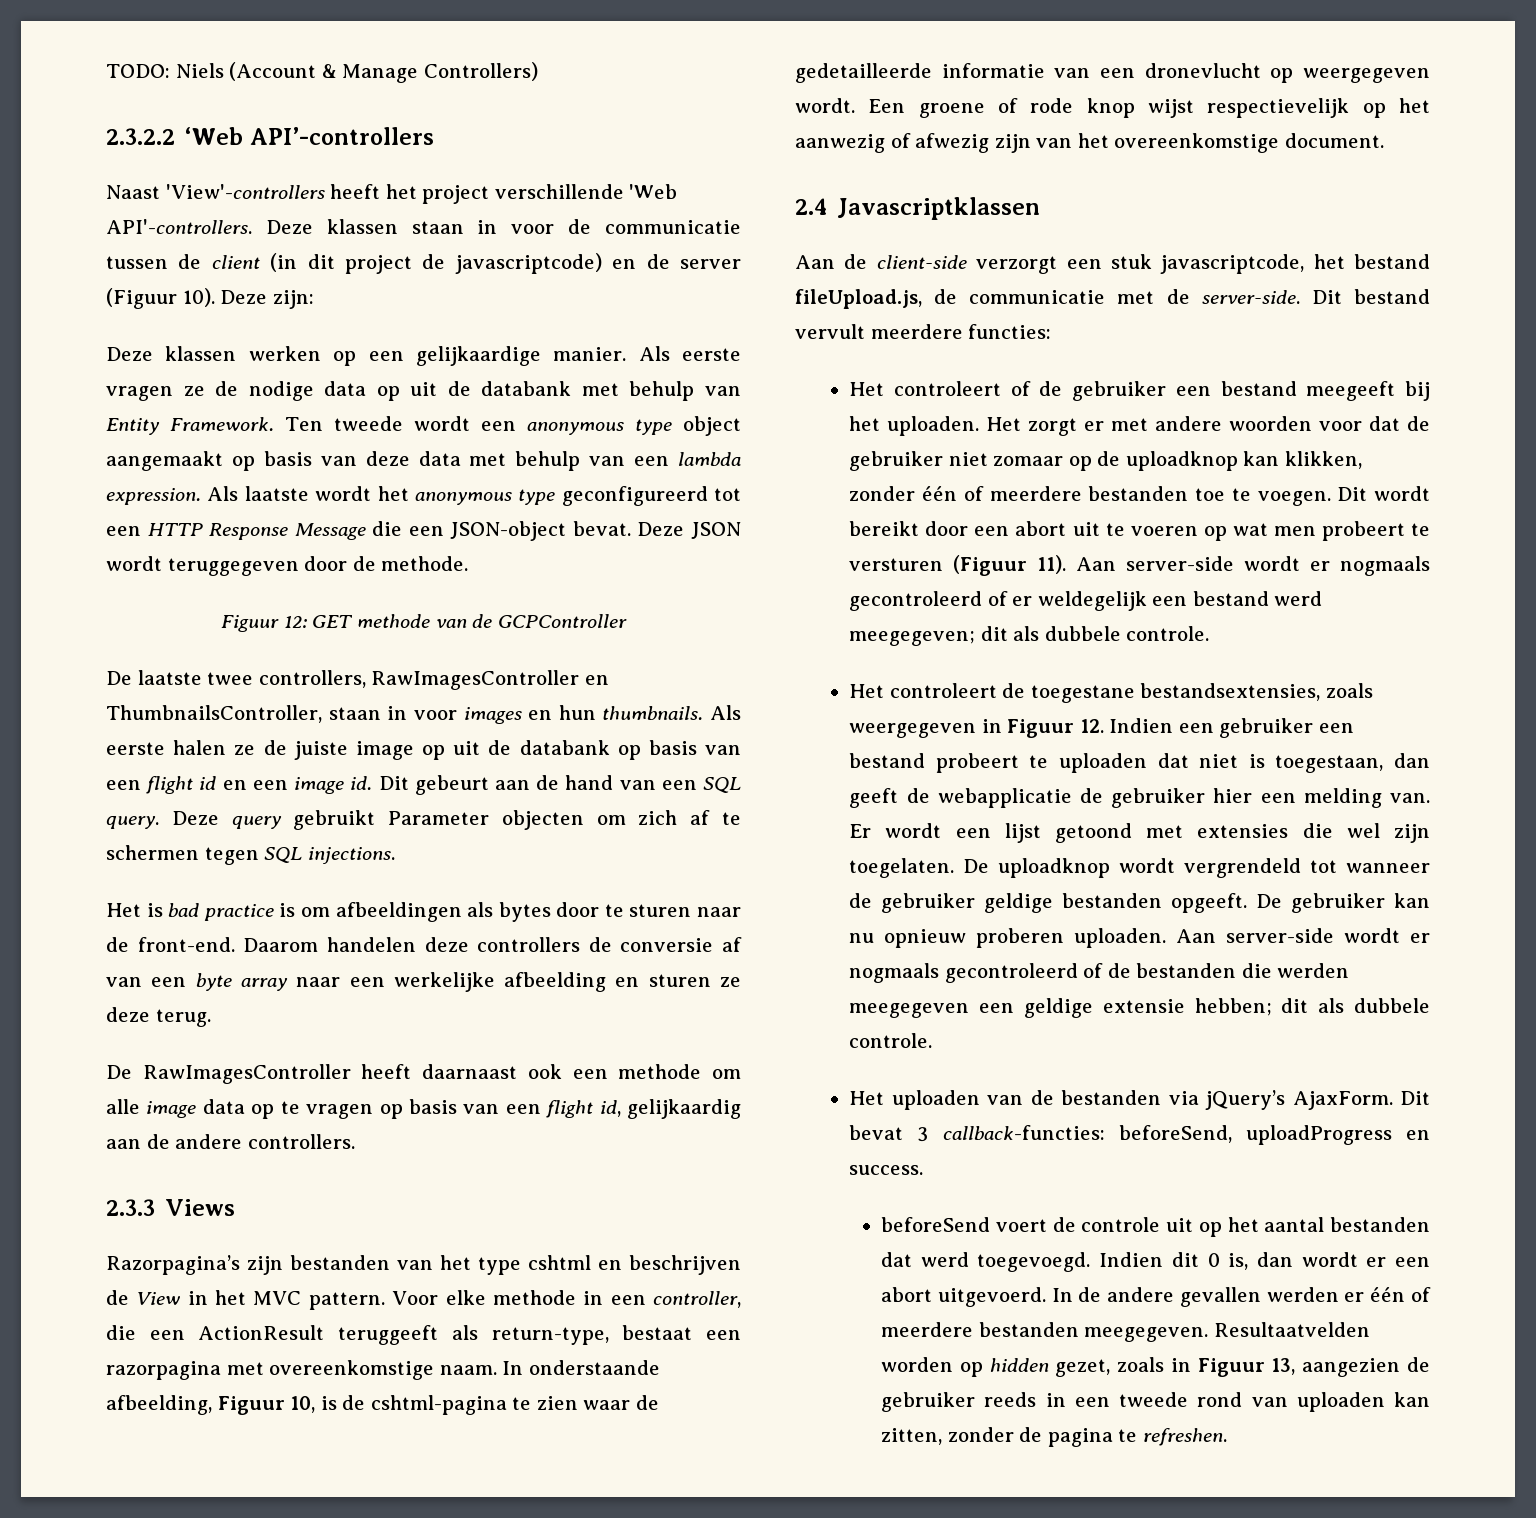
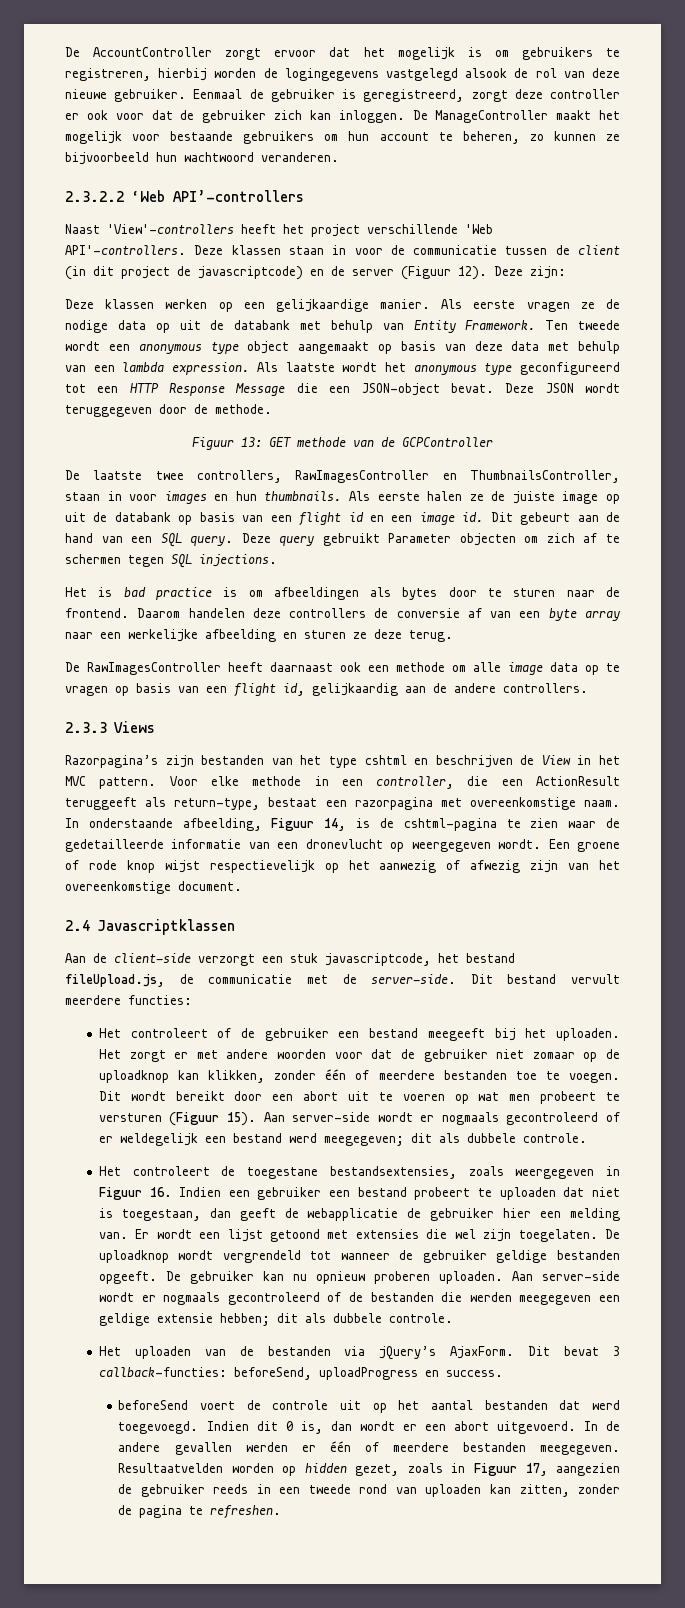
[106,62,538,83] TODO: Niels (Account & Manage Controllers) -> [65,47,621,60] [65,68,620,81] [65,89,620,102] [65,110,620,123] [65,131,620,144] [65,152,339,165] De AccountController zorgt ervoor dat het mogelijk is om gebruikers te registreren, hierbij worden de logingegevens vastgelegd alsook de rol van deze nieuwe gebruiker. Eenmaal de gebruiker is geregistreerd, zorgt deze controller er ook voor dat de gebruiker zich kan inloggen. De ManageController maakt het mogelijk voor bestaande gebruikers om hun account te beheren, zo kunnen ze bijvoorbeeld hun wachtwoord veranderen.
[182,288,215,307] 10). -> [458,266,487,280] 12).
[283,616,307,628] 12: -> [241,437,262,447] 13:
[137,937,235,952] front-end. -> [65,608,129,618] frontend.
[290,1396,316,1413] 10, -> [324,818,347,831] 14,
[1037,555,1067,574] 11). -> [227,1112,257,1126] 15).
[1079,719,1104,733] 12. -> [149,1187,172,1197] 16.
[1271,1358,1296,1375] 13, -> [525,1463,548,1476] 17,

